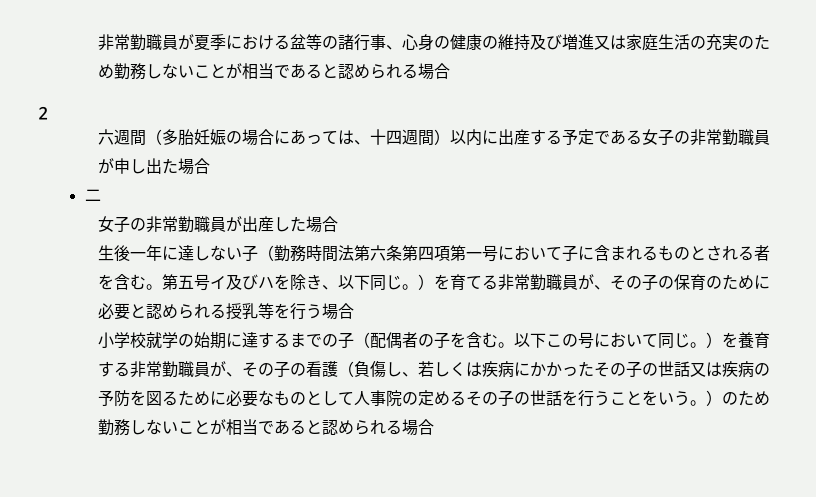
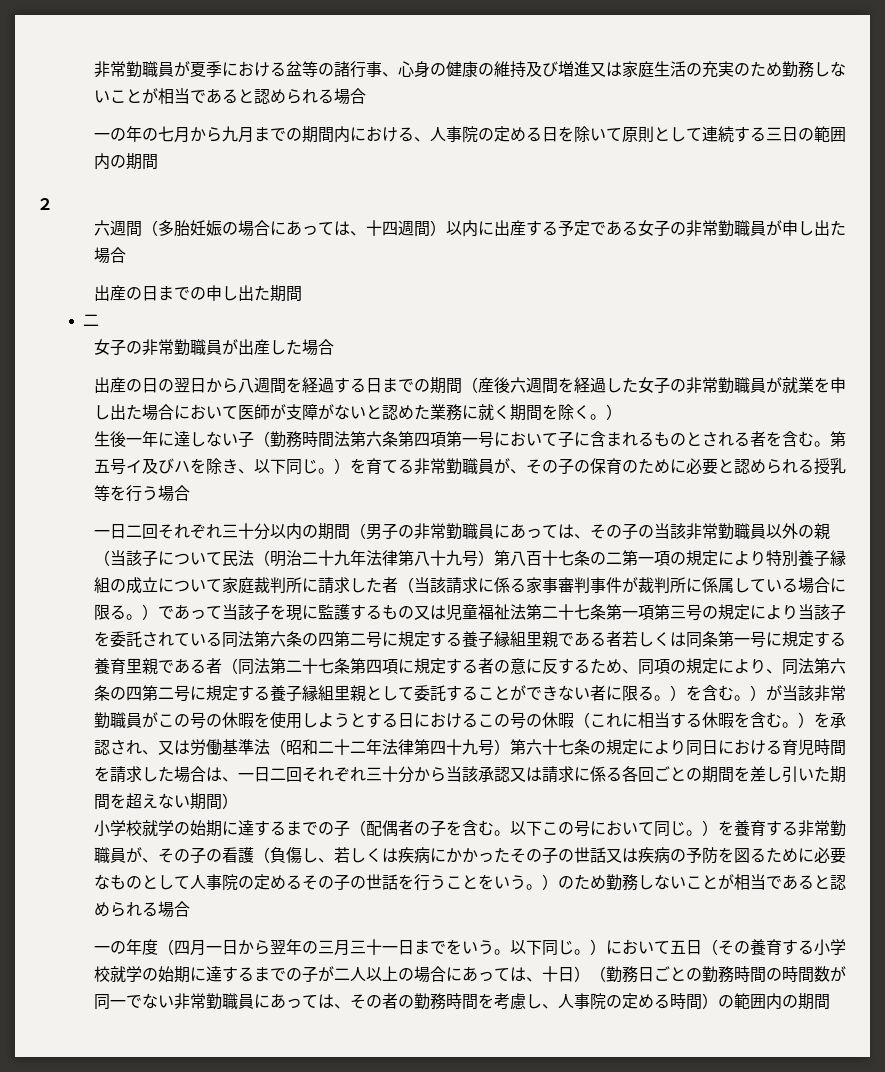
(451, 71) none -> [94,126,847,143] [94,153,159,170] // 一の年の七月から九月までの期間内における、人事院の定める日を除いて原則として連続する三日の範囲内の期間
(211, 166) none -> [94,285,303,302] // 出産の日までの申し出た期間
(339, 224) none -> [94,377,847,394] [94,404,623,421] // 出産の日の翌日から八週間を経過する日までの期間（産後六週間を経過した女子の非常勤職員が就業を申し出た場合において医師が支障がないと認めた業務に就く期間を除く。）
(355, 311) none -> [94,523,831,540] [94,550,847,567] [94,577,847,594] [94,604,847,621] [94,631,847,648] [94,658,847,675] [94,685,847,702] [94,712,847,729] [94,739,847,756] [94,766,847,783] [94,793,239,810] // 一日二回それぞれ三十分以内の期間（男子の非常勤職員にあっては、その子の当該非常勤職員以外の親（当該子について民法（明治二十九年法律第八十九号）第八百十七条の二第一項の規定により特別養子縁組の成立について家庭裁判所に請求した者（当該請求に係る家事審判事件が裁判所に係属している場合に限る。）であって当該子を現に監護するもの又は児童福祉法第二十七条第一項第三号の規定により当該子を委託されている同法第六条の四第二号に規定する養子縁組里親である者若しくは同条第一号に規定する養育里親である者（同法第二十七条第四項に規定する者の意に反するため、同項の規定により、同法第六条の四第二号に規定する養子縁組里親として委託することができない者に限る。）を含む。）が当該非常勤職員がこの号の休暇を使用しようとする日におけるこの号の休暇（これに相当する休暇を含む。）を承認され、又は労働基準法（昭和二十二年法律第四十九号）第六十七条の規定により同日における育児時間を請求した場合は、一日二回それぞれ三十分から当該承認又は請求に係る各回ごとの期間を差し引いた期間を超えない期間）
(435, 427) none -> [94,939,847,956] [94,966,847,983] [94,993,831,1010] // 一の年度（四月一日から翌年の三月三十一日までをいう。以下同じ。）において五日（その養育する小学校就学の始期に達するまでの子が二人以上の場合にあっては、十日）（勤務日ごとの勤務時間の時間数が同一でない非常勤職員にあっては、その者の勤務時間を考慮し、人事院の定める時間）の範囲内の期間

